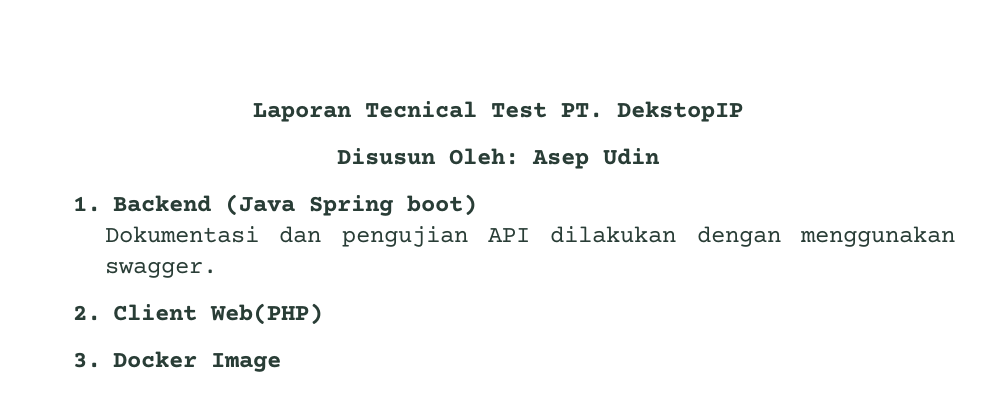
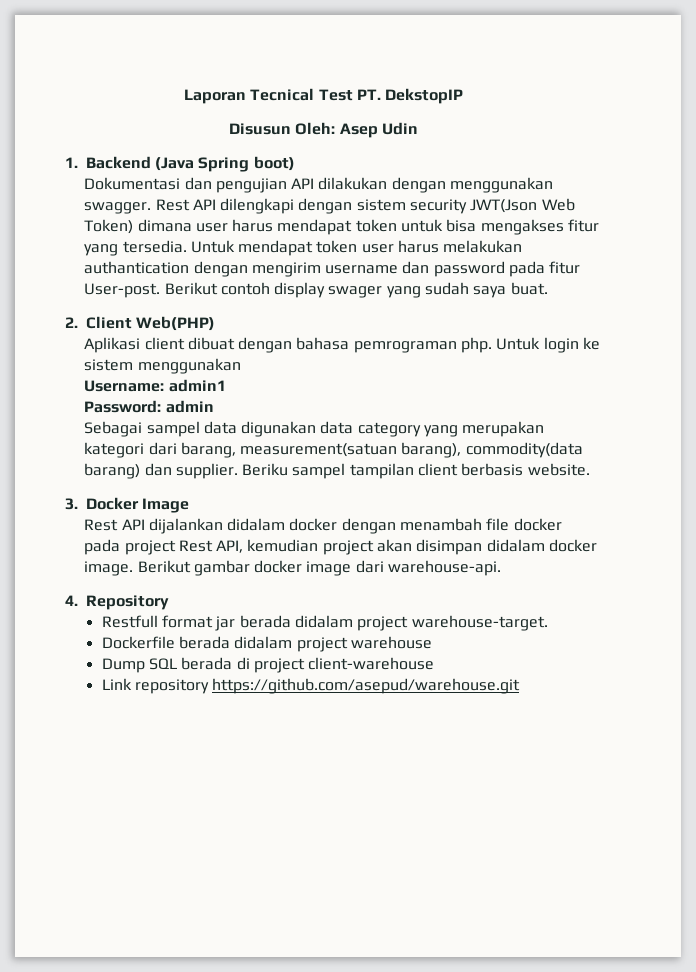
[72,303,323,325] [72,351,281,372] // 2. Client Web(PHP) // 3. Docker Image -> [155,198,575,214] [84,219,600,235] [84,240,523,256] [84,261,581,277] [84,282,548,298] [64,316,215,331] [84,337,601,353] [84,358,241,374] [84,379,226,392] [84,400,214,413] [84,421,545,437] [84,442,583,458] [84,463,590,479] [64,497,189,513] [84,518,562,534] [84,539,598,555] [84,560,502,576] [64,595,169,610] [101,615,548,631] [101,636,433,652] [101,657,435,673] [101,678,521,694] Rest API dilengkapi dengan sistem security JWT(Json Web Token) dimana user harus mendapat token untuk bisa mengakses fitur yang tersedia. Untuk mendapat token user harus melakukan authantication dengan mengirim username dan password pada fitur User-post. Berikut contoh display swager yang sudah saya buat. // 2. Client Web(PHP) // Aplikasi client dibuat dengan bahasa pemrograman php. Untuk login ke sistem menggunakan // Username: admin1 // Password: admin // Sebagai sampel data digunakan data category yang merupakan kategori dari barang, measurement(satuan barang), commodity(data barang) dan supplier. Beriku sampel tampilan client berbasis website. // 3. Docker Image // Rest API dijalankan didalam docker dengan menambah file docker pada project Rest API, kemudian project akan disimpan didalam docker image. Berikut gambar docker image dari warehouse-api. // 4. Repository // Restfull format jar berada didalam project warehouse-target. // Dockerfile berada didalam project warehouse // Dump SQL berada di project client-warehouse // Link repository https://github.com/asepud/warehouse.git

